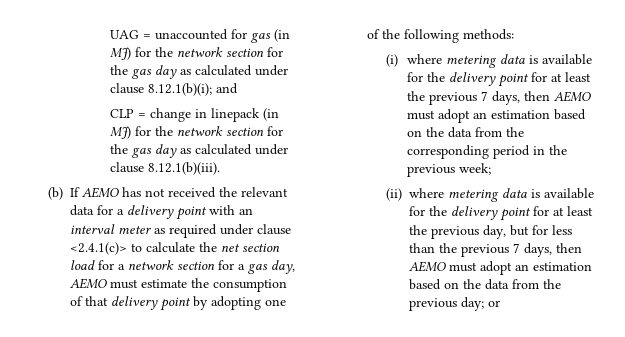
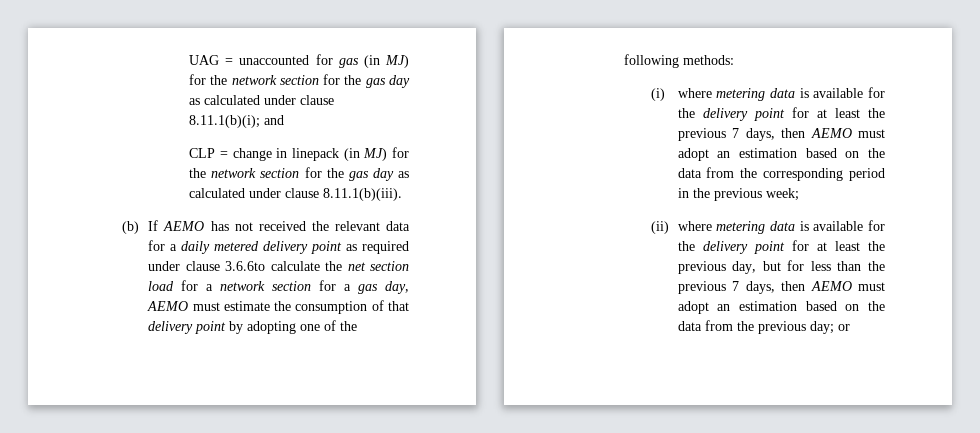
[147,83,212,96] 8.12.1(b)(i); -> [189,115,261,128] 8.11.1(b)(i);
[147,162,220,175] 8.12.1(b)(iii). -> [323,188,403,201] 8.11.1(b)(iii).
[127,205,254,220] [70,224,152,234] delivery point with an interval meter -> [181,241,343,254] daily metered delivery point
[70,242,143,255] <2.4.1(c)> to -> [225,261,266,271] 3.6.6to

